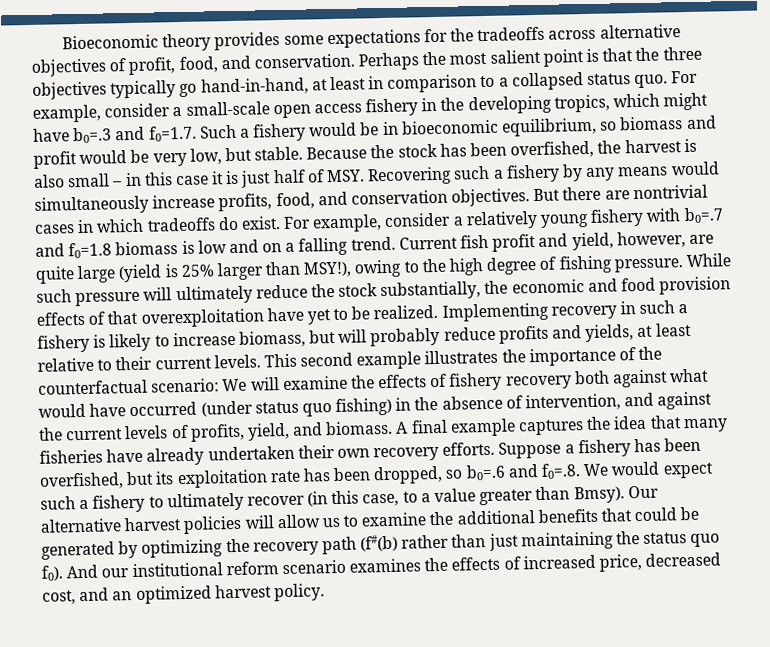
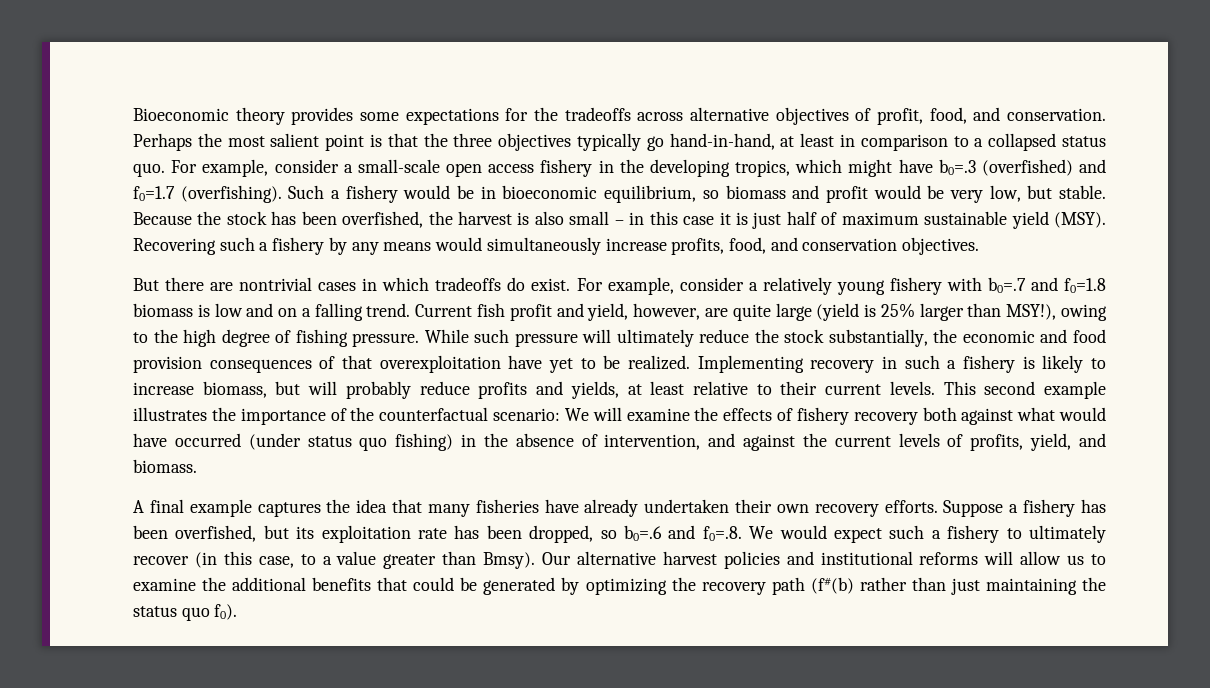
[115,125,197,142] and f0=1.7. -> [981,159,1106,176] [133,185,282,203] (overfished) and f0=1.7 (overfishing).
[326,169,366,183] MSY. -> [841,211,1106,229] maximum sustainable yield (MSY).
(531, 197) none -> (980, 246) //
[36,311,85,326] effects -> [209,359,312,373] consequences
(394, 428) none -> (197, 466) //
(243, 525) none -> [786,551,979,565] and institutional reforms
[66,552,722,579] [42,583,325,605] And our institutional reform scenario examines the effects of increased price, decreased cost, and an optimized harvest policy. -> (238, 612) none

